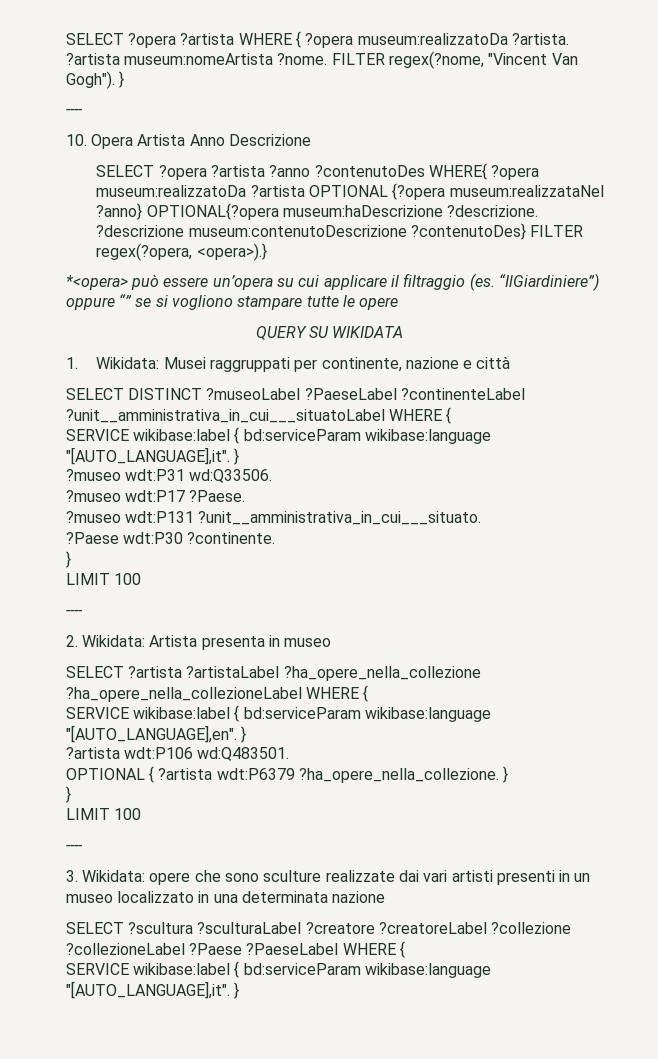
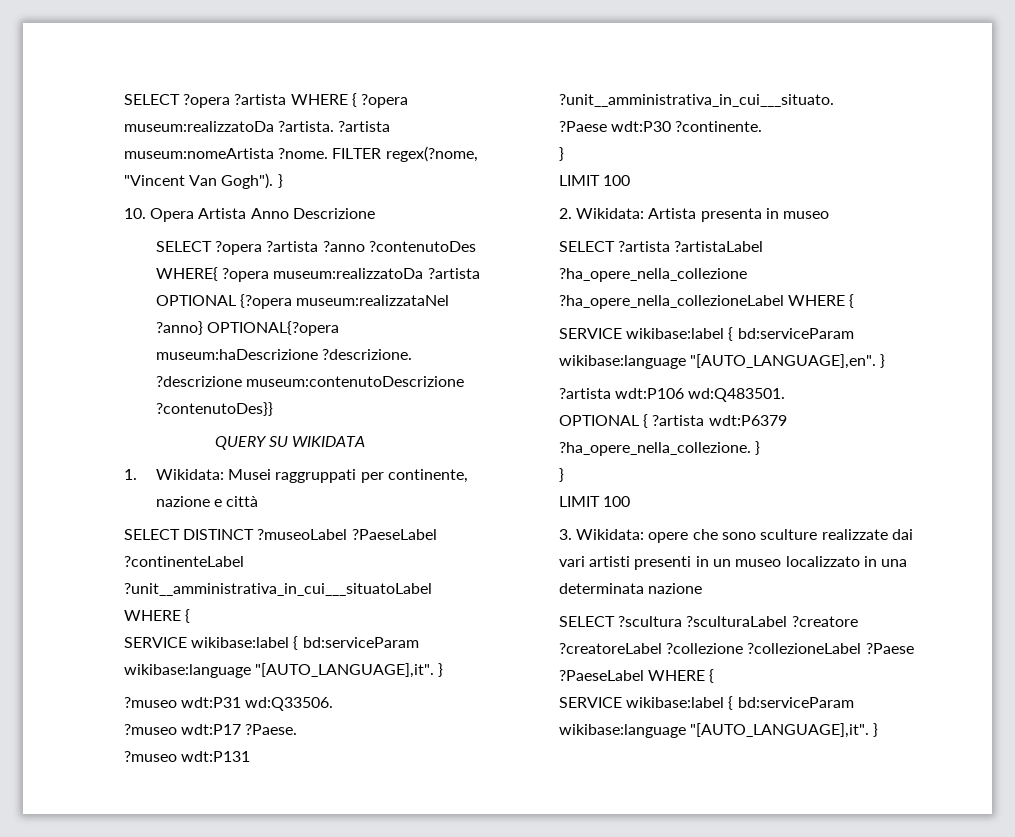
[65,108,83,115] // ---- -> (283, 181) none
[410,223,584,240] [96,243,267,261] [65,273,599,291] [65,294,399,310] ?contenutoDes} FILTER regex(?opera, <opera>).} // *<opera> può essere un’opera su cui applicare il filtraggio (es. “IlGiardiniere”) oppure “” se si vogliono stampare tutte le opere -> [155,402,273,416] ?contenutoDes}}
[65,609,83,616] // ---- -> (631, 180) none
[65,844,83,851] // ---- -> (631, 501) none

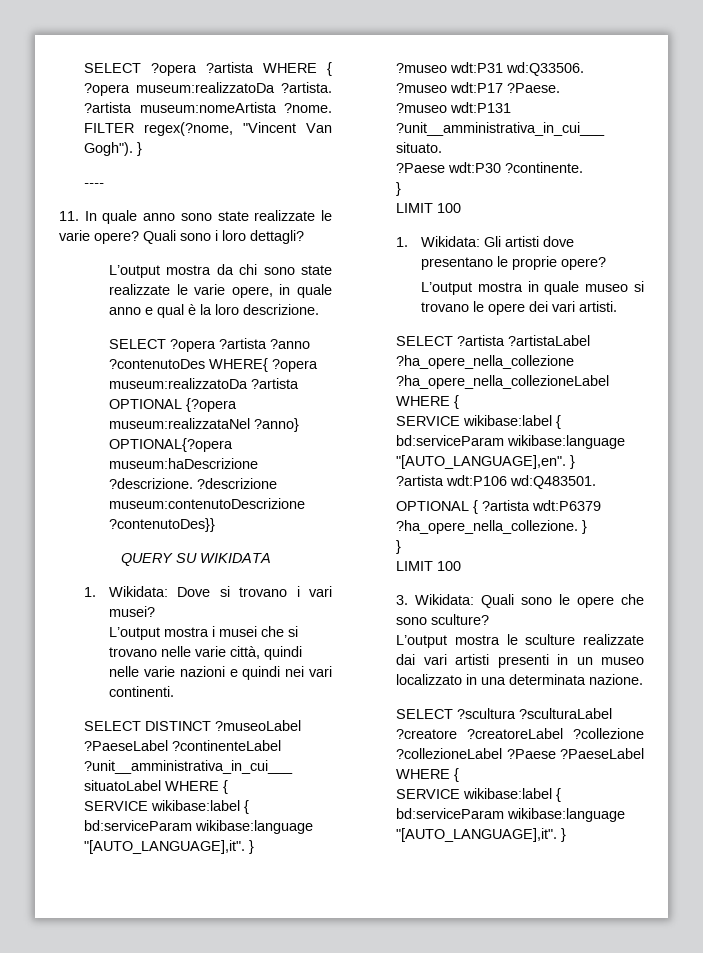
[123,208,376,222] 10. Opera Artista Anno Descrizione -> [84,183,105,187] [59,210,332,224] [59,230,304,244] [109,264,332,278] [109,284,332,298] [109,304,320,318] ---- // 11. In quale anno sono state realizzate le varie opere? Quali sono i loro dettagli? // L’output mostra da chi sono state realizzate le varie opere, in quale anno e qual è la loro descrizione.
[228,469,468,483] [155,496,259,507] Musei raggruppati per continente, nazione e città -> [177,586,332,597] [109,606,156,617] [109,626,299,640] [109,646,303,660] [109,666,332,680] [109,686,175,697] Dove si trovano i vari musei? // L’output mostra i musei che si trovano nelle varie città, quindi nelle varie nazioni e quindi nei vari continenti.
[558,208,830,222] 2. Wikidata: Artista presenta in museo -> [396,236,575,247] [421,256,607,270] [421,281,644,295] [421,301,618,315] 1. Wikidata: Gli artisti dove presentano le proprie opere? // L’output mostra in quale museo si trovano le opere dei vari artisti.
[648,529,757,543] opere che sono -> [481,594,644,608] [396,614,490,625] [396,634,518,648] Quali sono le opere che sono sculture? // L’output mostra le
[648,583,703,594] nazione -> [589,674,644,685] nazione.

